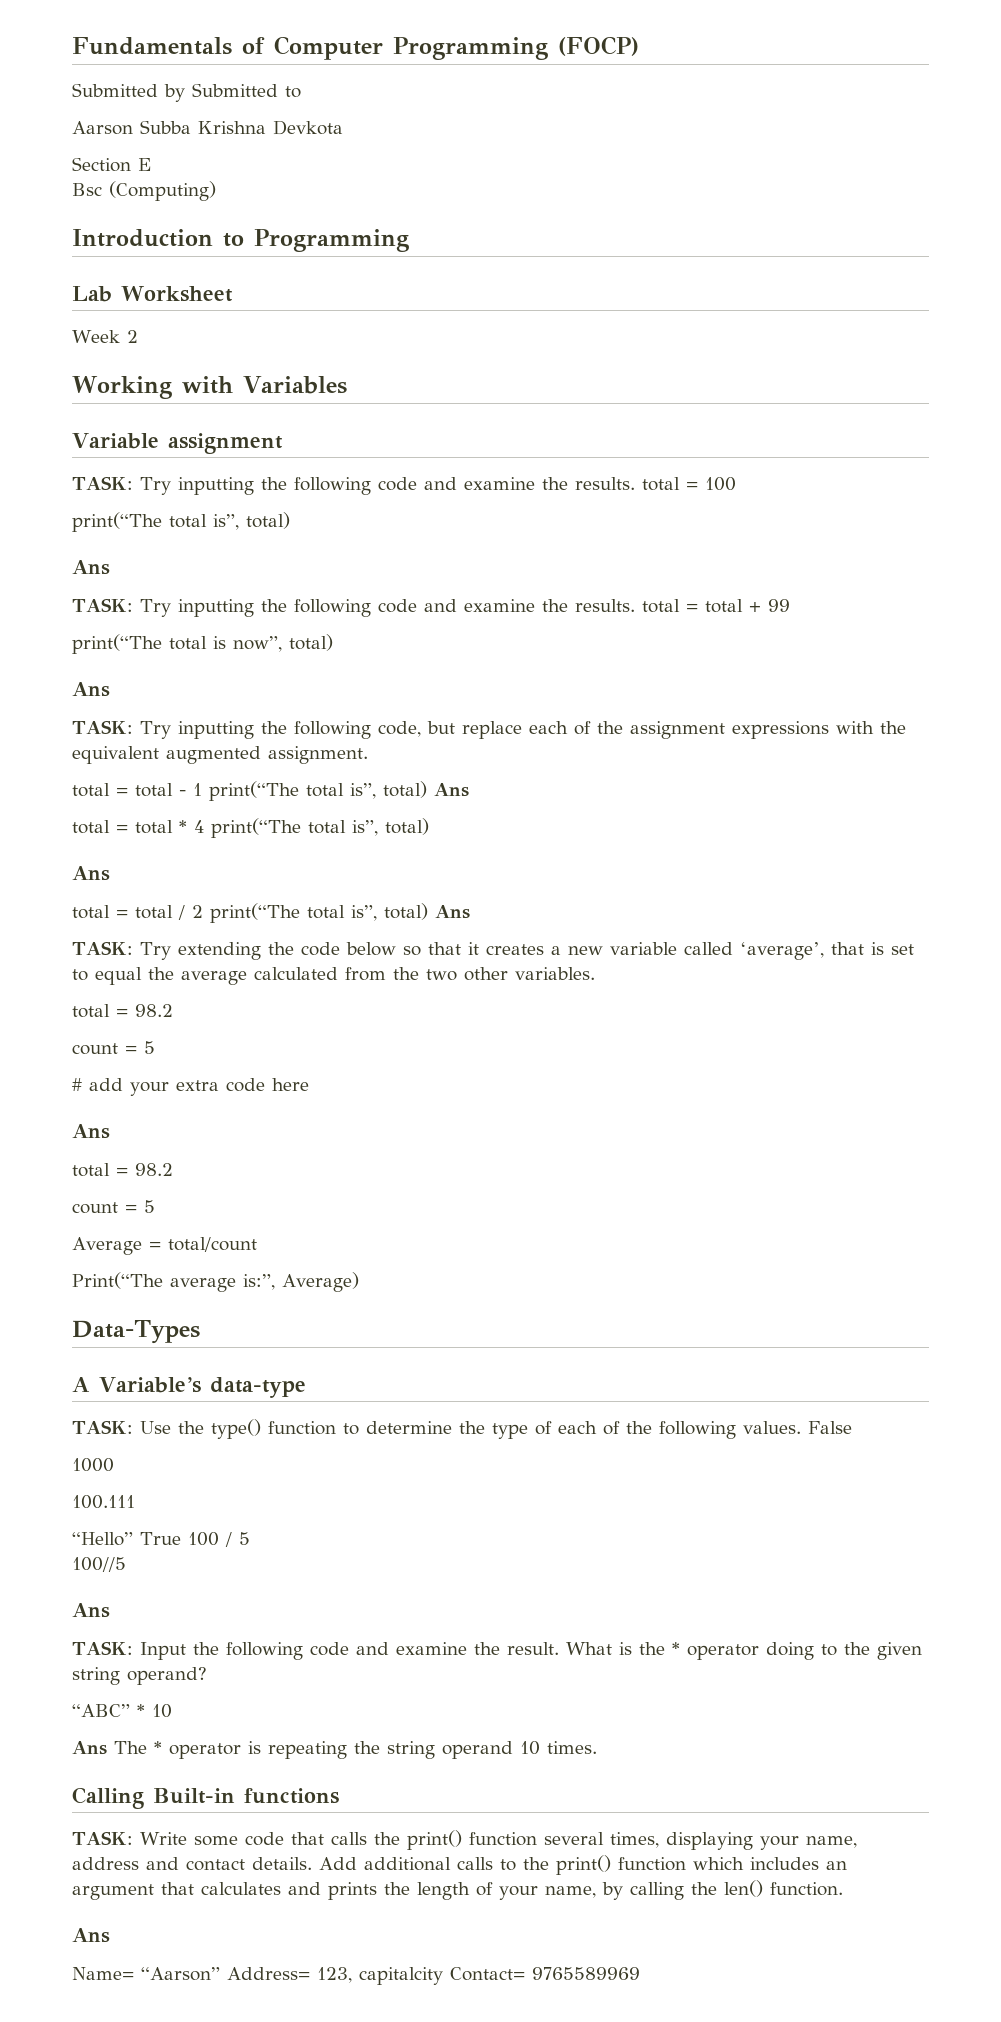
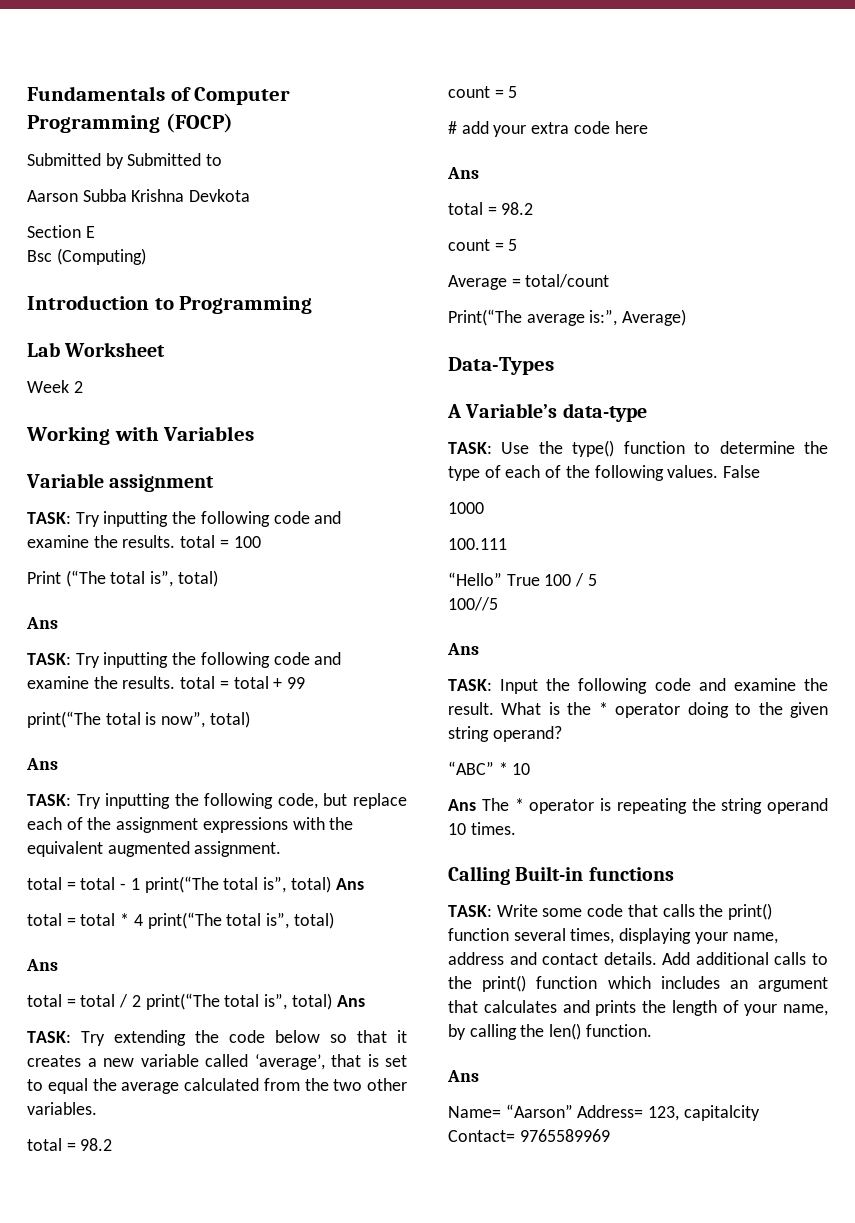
[72,512,162,532] print(“The -> [27,570,106,587] Print (“The

